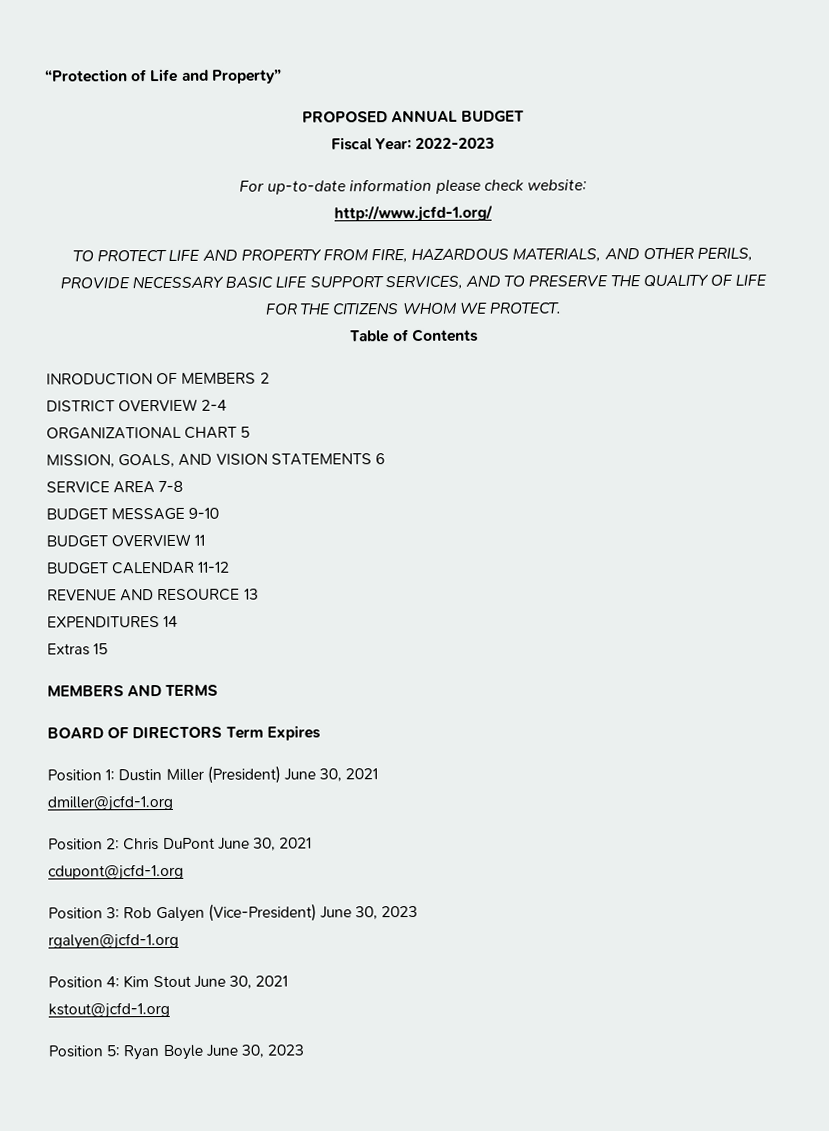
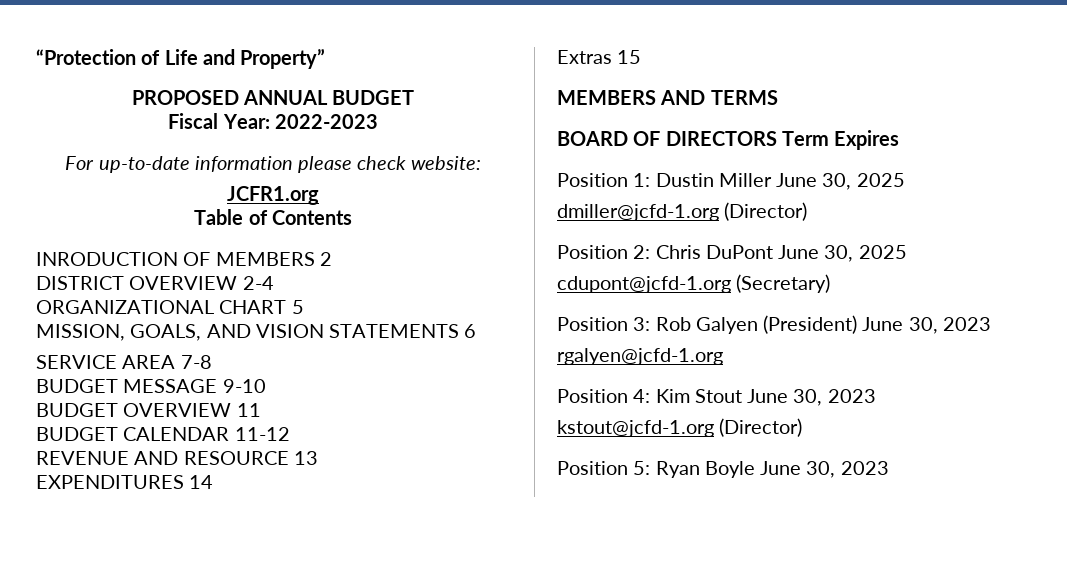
[334,204,493,223] [72,247,754,263] [59,274,768,290] [265,302,561,316] http://www.jcfd-1.org/ // TO PROTECT LIFE AND PROPERTY FROM FIRE, HAZARDOUS MATERIALS, AND OTHER PERILS, PROVIDE NECESSARY BASIC LIFE SUPPORT SERVICES, AND TO PRESERVE THE QUALITY OF LIFE FOR THE CITIZENS WHOM WE PROTECT. -> [227,186,319,205] JCFR1.org
[206,765,379,784] (President) June 30, 2021 -> [776,173,905,190] June 30, 2025
(173, 803) none -> [724,202,808,221] (Director)
[279,837,313,849] 2021 -> [858,245,907,259] 2025
(184, 872) none -> [736,274,831,293] (Secretary)
[207,903,317,922] (Vice-President) -> [763,315,858,334] (President)
[255,975,289,987] 2021 -> [827,389,876,403] 2023
(170, 1010) none -> [719,418,803,437] (Director)

